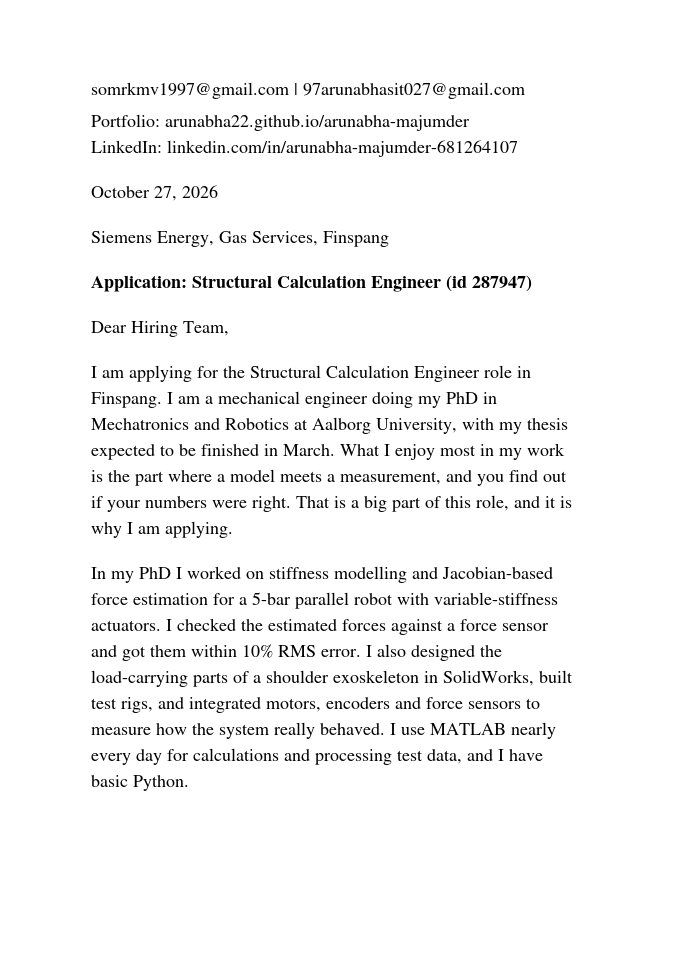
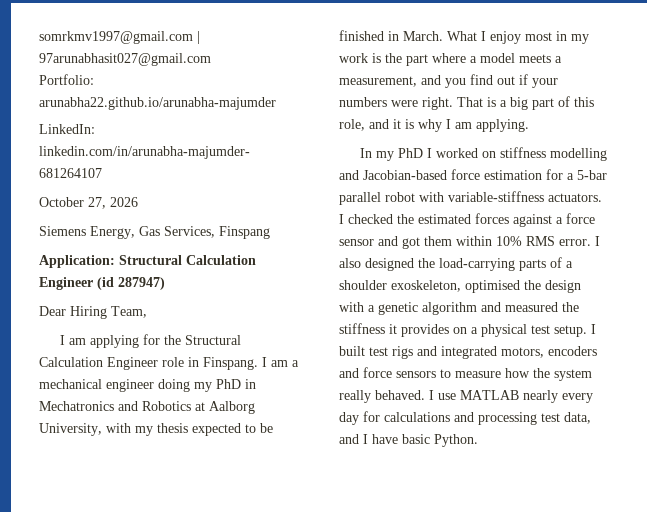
[333,670,534,686] exoskeleton in SolidWorks, -> [391,280,581,293] [339,302,579,315] [339,323,596,337] exoskeleton, optimised the design with a genetic algorithm and measured the stiffness it provides on a physical test setup. I
[121,697,153,713] rigs, -> [392,346,413,359] rigs

